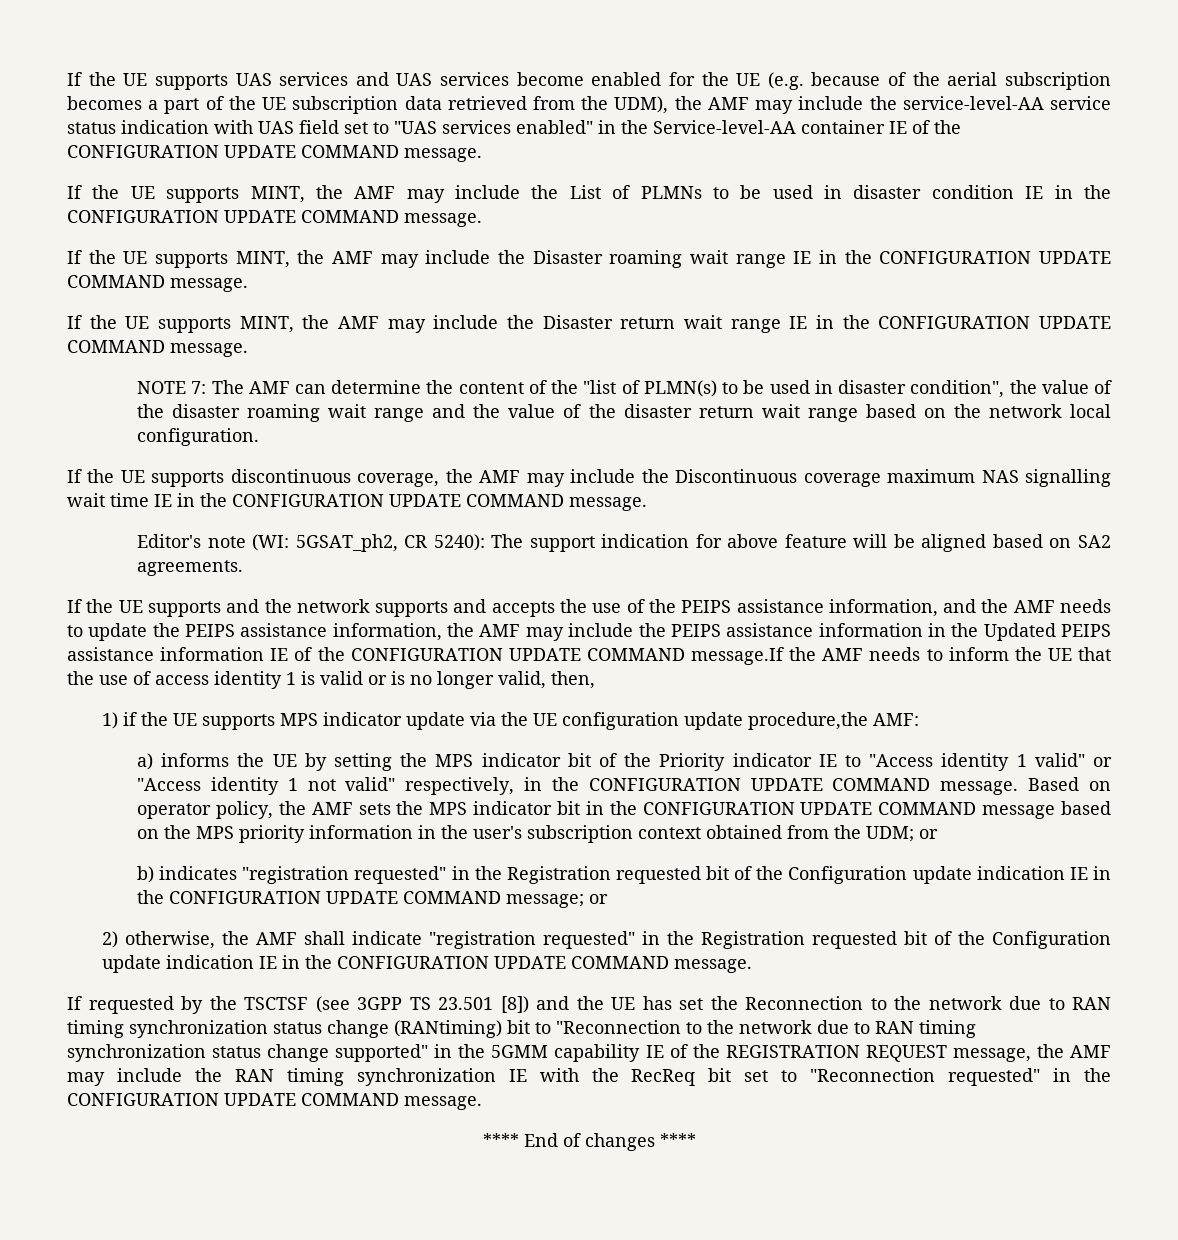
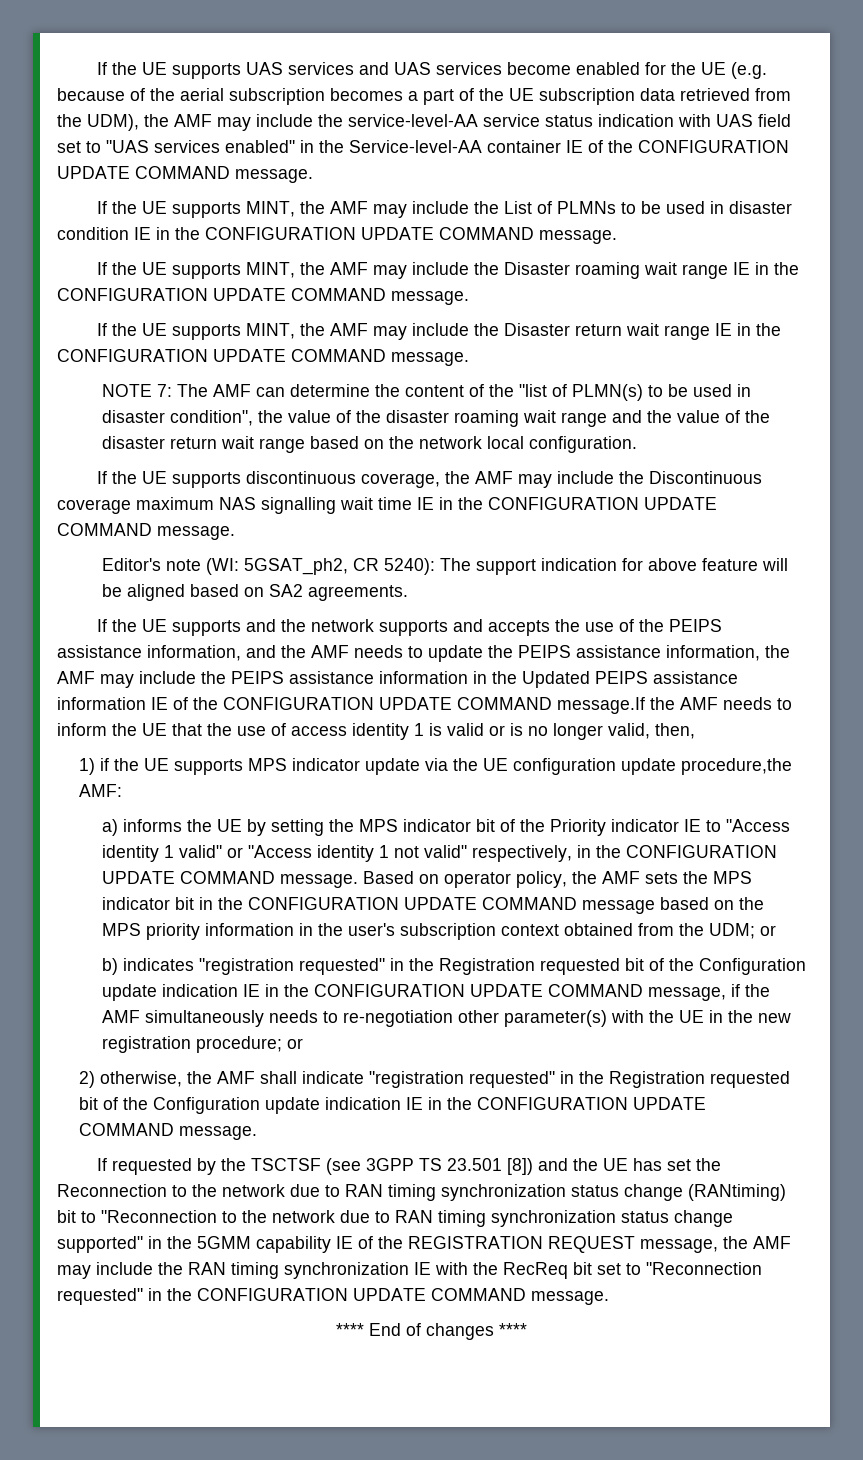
[506,894,585,908] message; -> [647,984,770,1001] [101,1010,791,1027] [101,1036,282,1053] message, if the AMF simultaneously needs to re-negotiation other parameter(s) with the UE in the new registration procedure;

